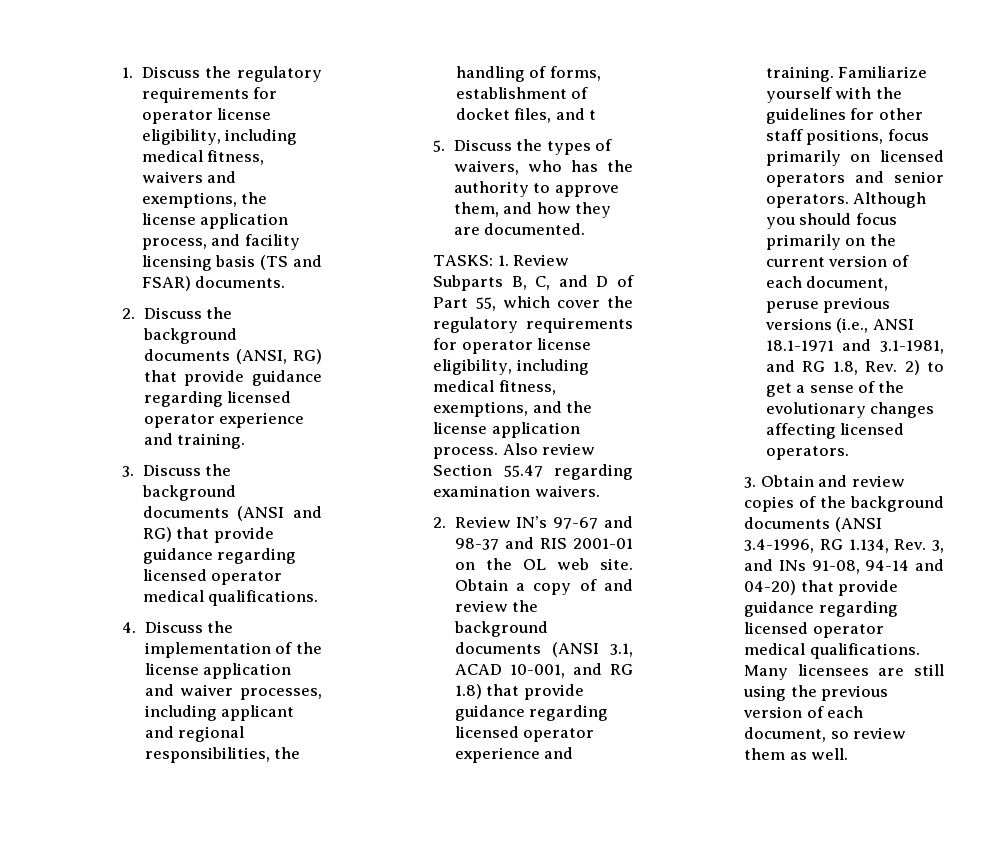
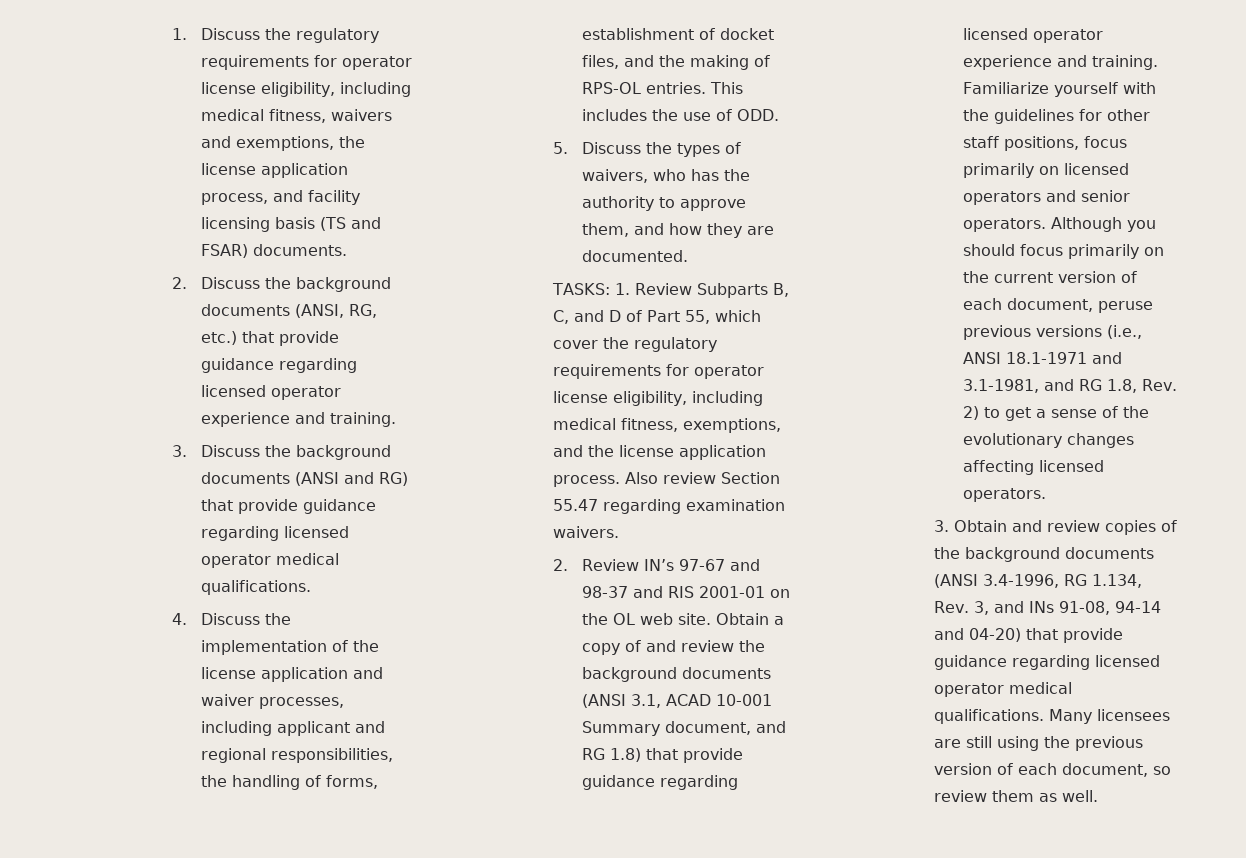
[293,349,322,364] RG) -> [349,304,378,318] [201,331,238,345] RG, etc.)
[588,110,596,120] t -> [659,55,771,70] [582,82,744,94] [582,109,780,121] the making of RPS-OL entries. This includes the use of ODD.
[509,664,565,678] 10-001, -> [716,694,773,706] [582,721,752,736] 10-001 Summary document,

